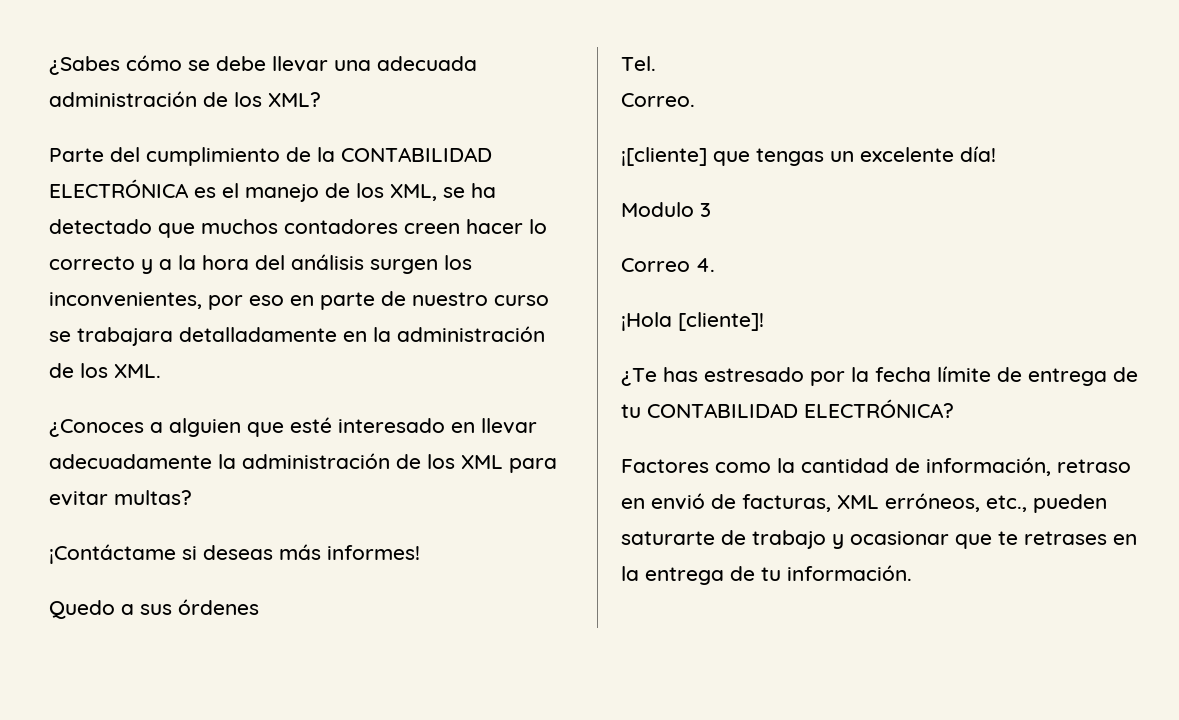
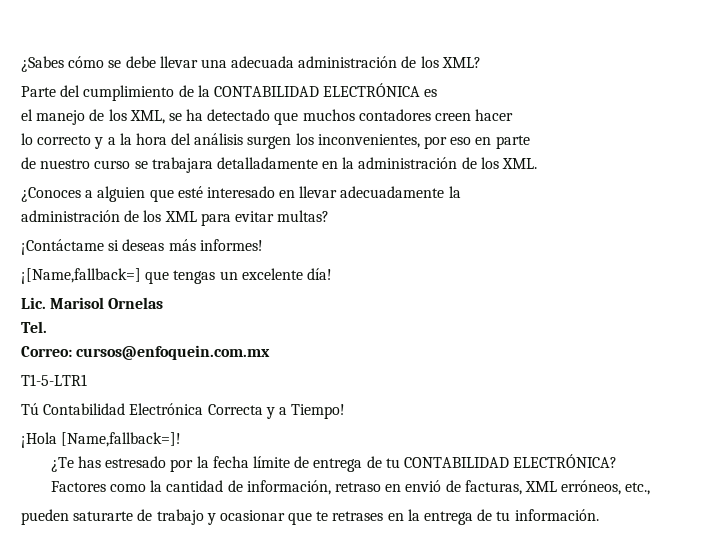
(216, 192) none -> (438, 93) //
(523, 226) none -> (514, 115) //
(375, 301) none -> (530, 142) //
(236, 461) none -> (461, 192) //
[49,599,259,619] [621,56,656,71] [621,93,695,107] [621,147,707,166] Quedo a sus órdenes // Tel. // Correo. // ¡[cliente] -> [21,268,141,284] ¡[Name,fallback=]
[621,202,711,217] [621,258,715,272] Modulo 3 // Correo 4. -> [21,297,164,309] [21,321,47,333] [21,345,271,360] [21,374,87,386] [21,403,346,419] Lic. Marisol Ornelas // Tel. // Correo: cursos@enfoquein.com.mx // T1-5-LTR1 // Tú Contabilidad Electrónica Correcta y a Tiempo!
[678,312,764,331] [cliente]! -> [61,432,182,447] [Name,fallback=]!
(1027, 503) none -> (651, 488) //

